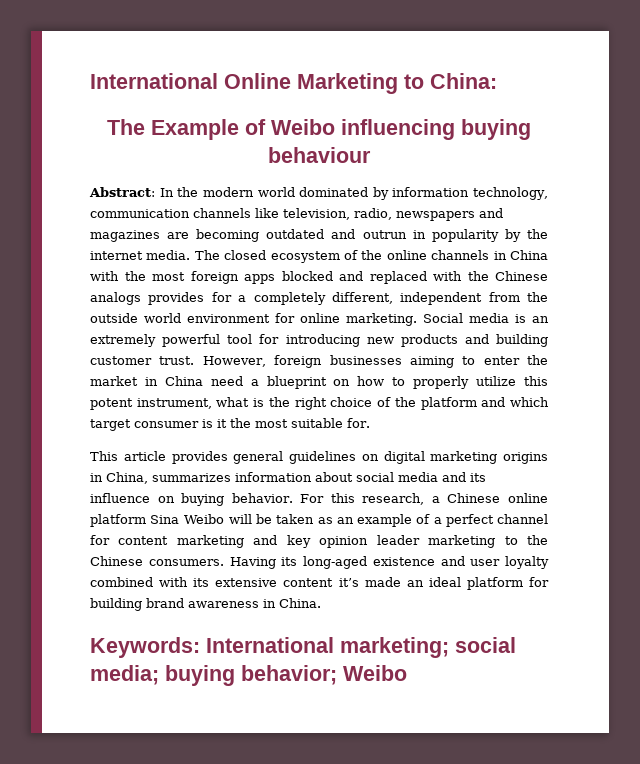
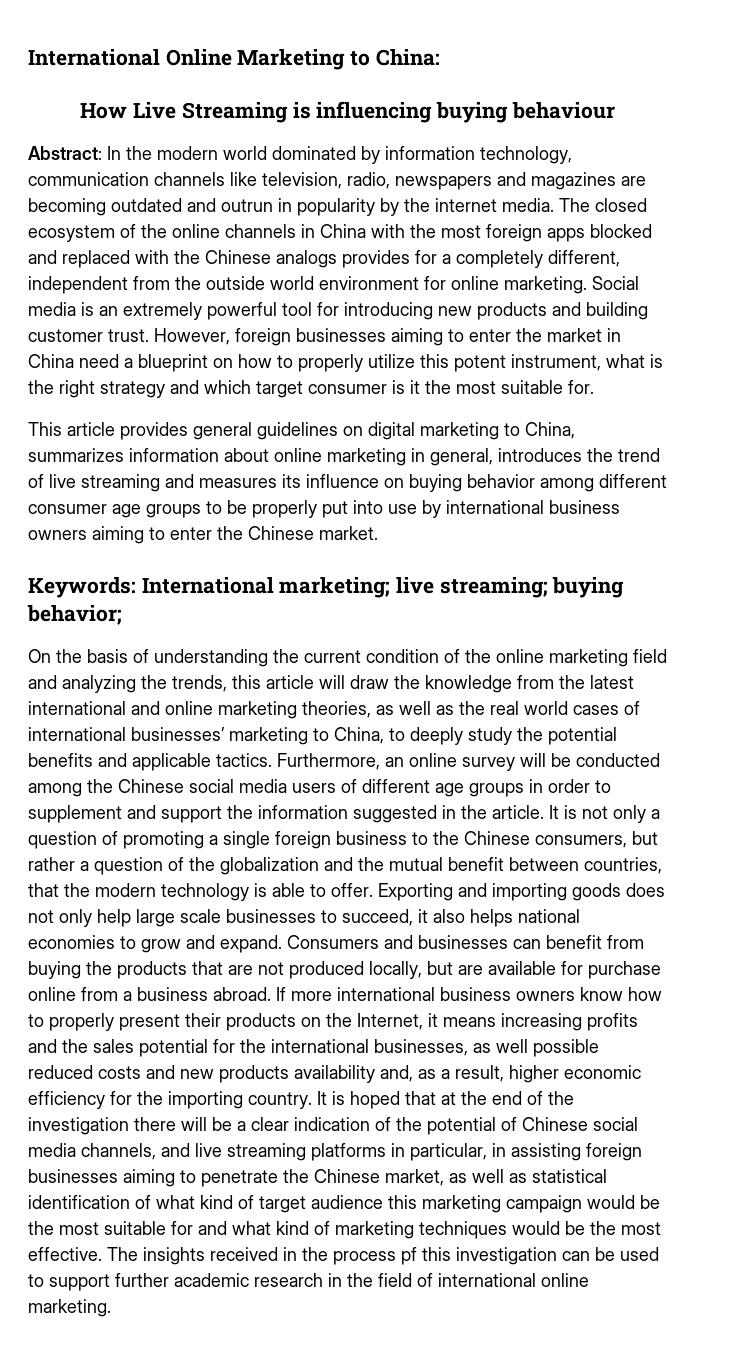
[107,119,335,140] The Example of Weibo -> [80,102,311,123] How Live Streaming is
[330,397,477,410] choice of the platform -> [100,381,165,398] strategy
[503,452,548,464] [90,473,103,482] origins in -> [504,423,520,436] to
[356,472,486,482] [90,493,548,506] [90,514,548,527] [90,535,549,548] [90,556,549,569] [90,577,550,590] [90,598,321,611] social media and its influence on buying behavior. For this research, a Chinese online platform Sina Weibo will be taken as an example of a perfect channel for content marketing and key opinion leader marketing to the Chinese consumers. Having its long-aged existence and user loyalty combined with its extensive content it’s made an ideal platform for building brand awareness in China. -> [274,448,660,466] [28,474,667,492] [28,500,620,518] [28,526,378,544] online marketing in general, introduces the trend of live streaming and measures its influence on buying behavior among different consumer age groups to be properly put into use by international business owners aiming to enter the Chinese market.
[455,637,516,653] [90,665,159,685] social media; -> [396,577,548,598] live streaming;
[343,665,407,681] Weibo -> [28,649,667,667] [28,675,634,693] [28,701,640,719] [28,727,617,745] [28,753,660,771] [28,779,611,797] [28,805,660,823] [28,831,658,849] [28,857,662,875] [28,883,665,901] [28,909,580,927] [28,935,644,953] [28,961,661,979] [28,987,662,1001] [28,1013,638,1031] [28,1039,599,1057] [28,1065,641,1083] [28,1091,574,1109] [28,1117,638,1135] [28,1143,642,1161] [28,1169,607,1187] [28,1195,660,1213] [28,1221,661,1239] [28,1247,659,1265] [28,1273,589,1291] [28,1299,111,1317] // On the basis of understanding the current condition of the online marketing field and analyzing the trends, this article will draw the knowledge from the latest international and online marketing theories, as well as the real world cases of international businesses’ marketing to China, to deeply study the potential benefits and applicable tactics. Furthermore, an online survey will be conducted among the Chinese social media users of different age groups in order to supplement and support the information suggested in the article. It is not only a question of promoting a single foreign business to the Chinese consumers, but rather a question of the globalization and the mutual benefit between countries, that the modern technology is able to offer. Exporting and importing goods does not only help large scale businesses to succeed, it also helps national economies to grow and expand. Consumers and businesses can benefit from buying the products that are not produced locally, but are available for purchase online from a business abroad. If more international business owners know how to properly present their products on the Internet, it means increasing profits and the sales potential for the international businesses, as well possible reduced costs and new products availability and, as a result, higher economic efficiency for the importing country. It is hoped that at the end of the investigation there will be a clear indication of the potential of Chinese social media channels, and live streaming platforms in particular, in assisting foreign businesses aiming to penetrate the Chinese market, as well as statistical identification of what kind of target audience this marketing campaign would be the most suitable for and what kind of marketing techniques would be the most effective. The insights received in the process pf this investigation can be used to support further academic research in the field of international online marketing.

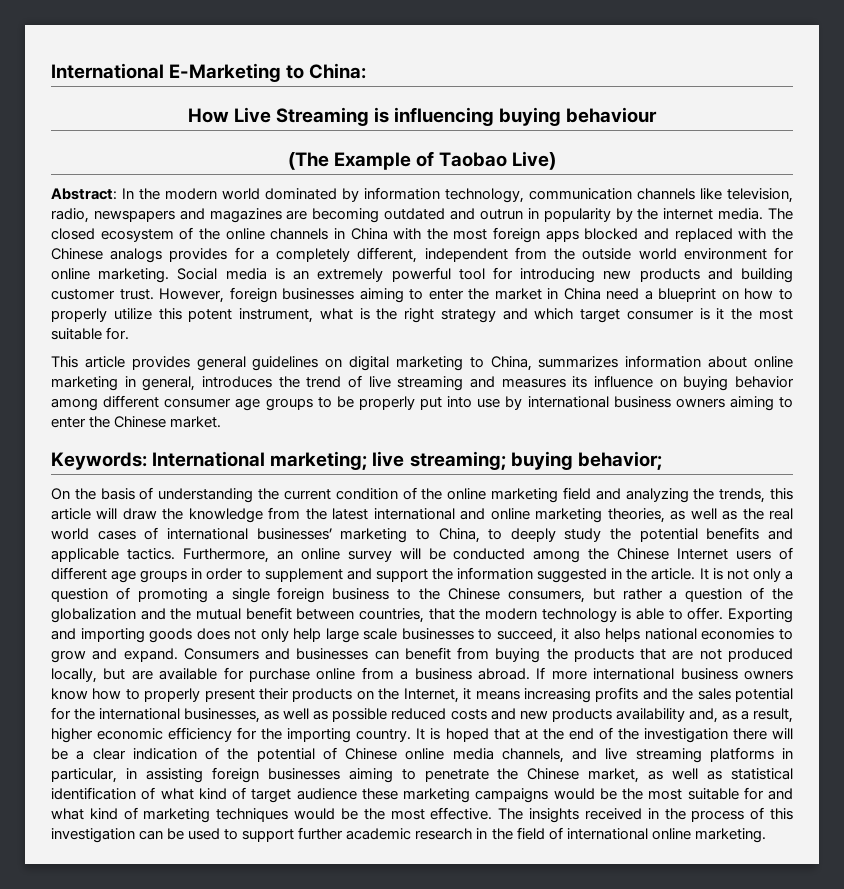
[28,49,346,70] International Online Marketing -> [51,63,282,82] International E-Marketing
(615, 110) none -> [287,151,557,170] // (The Example of Taobao Live)
[189,779,287,793] social media -> [677,548,729,560] Internet
(528, 1046) none -> [313,710,329,720] as
[593,1117,638,1131] social -> [405,748,445,760] online
[388,1195,582,1213] this marketing campaign -> [361,788,549,803] these marketing campaigns
[401,1247,417,1265] pf -> [750,807,765,820] of

